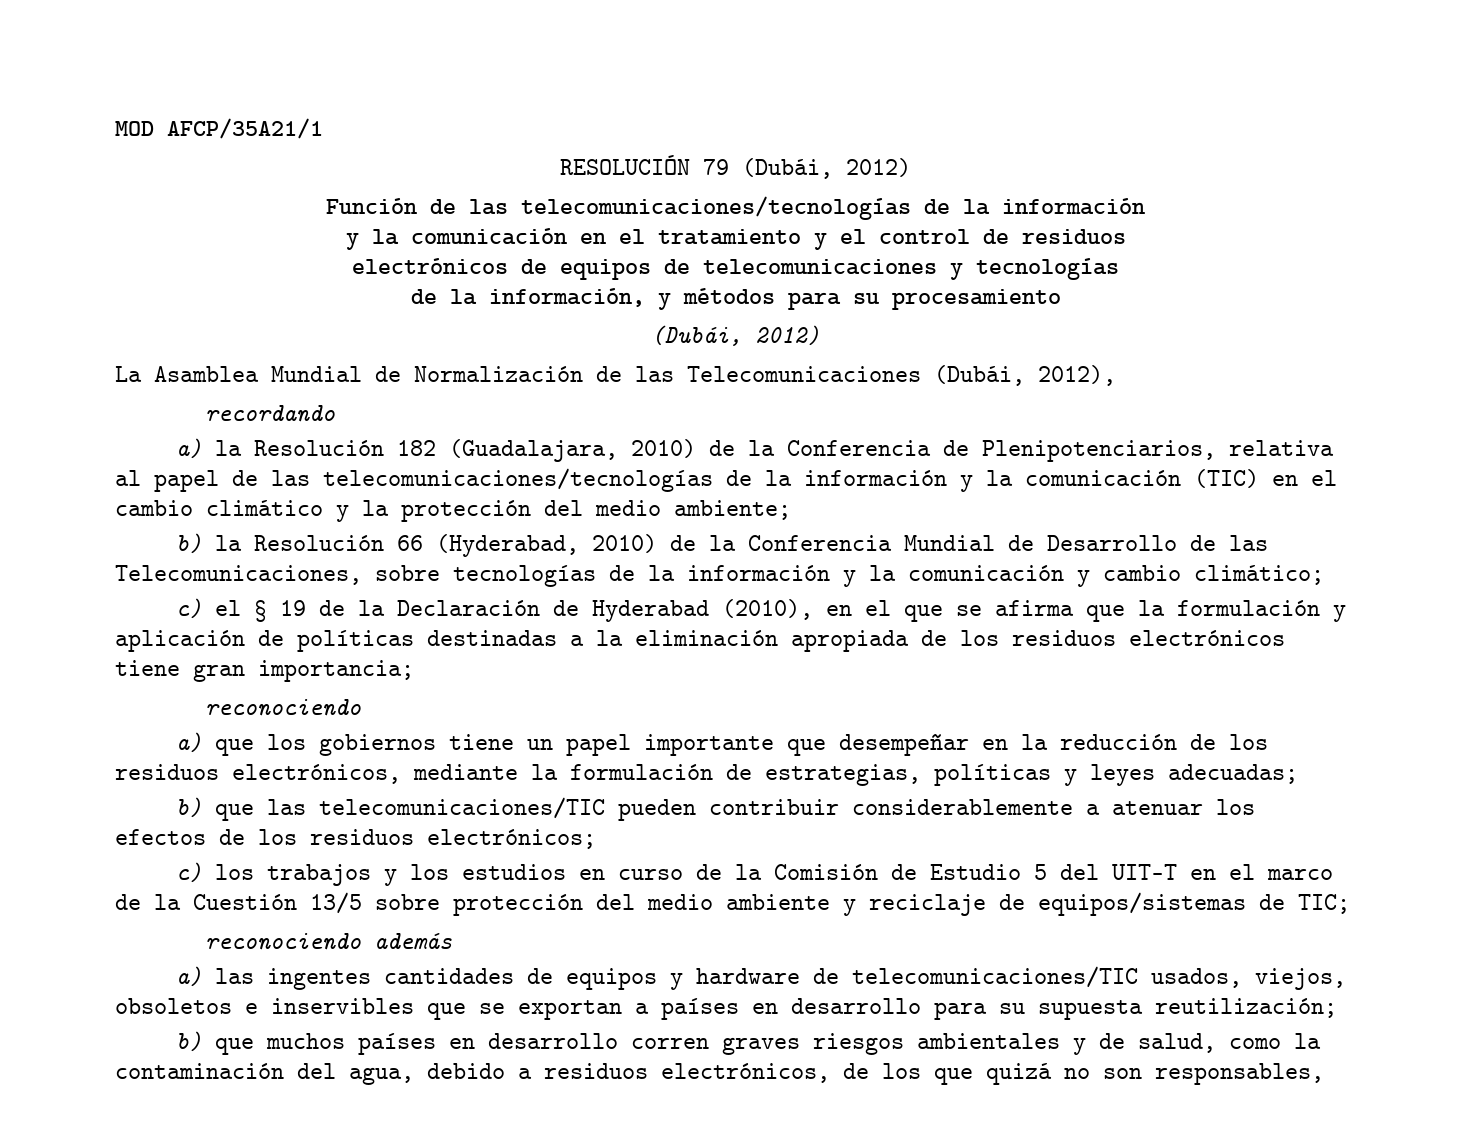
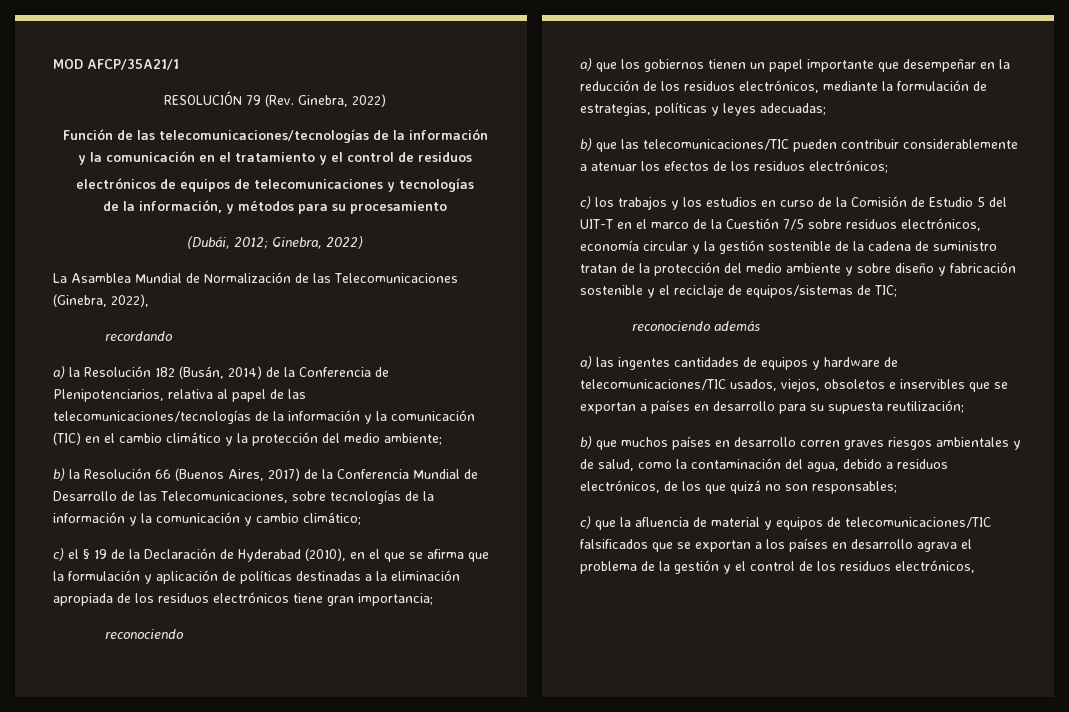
[742,158,911,179] (Dubái, 2012) -> [265,94,386,107] (Rev. Ginebra, 2022)
[755,325,820,346] 2012) -> [234,236,363,249] 2012; Ginebra, 2022)
[934,365,1116,386] (Dubái, 2012), -> [53,294,149,307] (Ginebra, 2022),
[449,439,697,462] (Guadalajara, 2010) -> [179,366,262,379] (Busán, 2014)
[436,534,658,557] (Hyderabad, 2010) -> [175,468,300,481] (Buenos Aires, 2017)
[449,734,515,750] tiene -> [708,59,746,69] tienen
[310,892,440,914] 13/5 sobre -> [783,218,981,231] [580,240,997,254] [580,263,650,273] 7/5 sobre residuos electrónicos, economía circular y la gestión sostenible de la cadena de suministro tratan de la
(856, 907) none -> [857,262,1016,276] [580,285,670,298] sobre diseño y fabricación sostenible y el
[1155,1063,1324,1085] responsables, -> [812,481,897,494] [580,516,991,530] [580,538,972,552] [580,560,975,574] responsables; // c) que la afluencia de material y equipos de telecomunicaciones/TIC falsificados que se exportan a los países en desarrollo agrava el problema de la gestión y el control de los residuos electrónicos,

